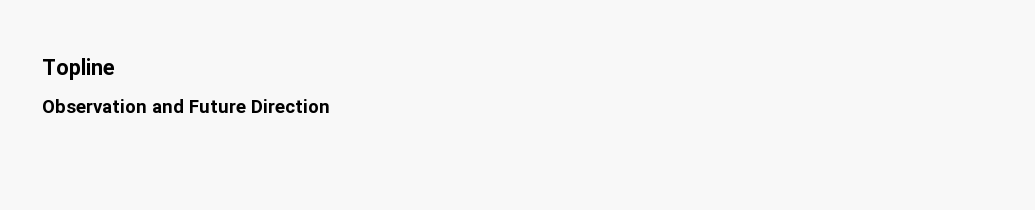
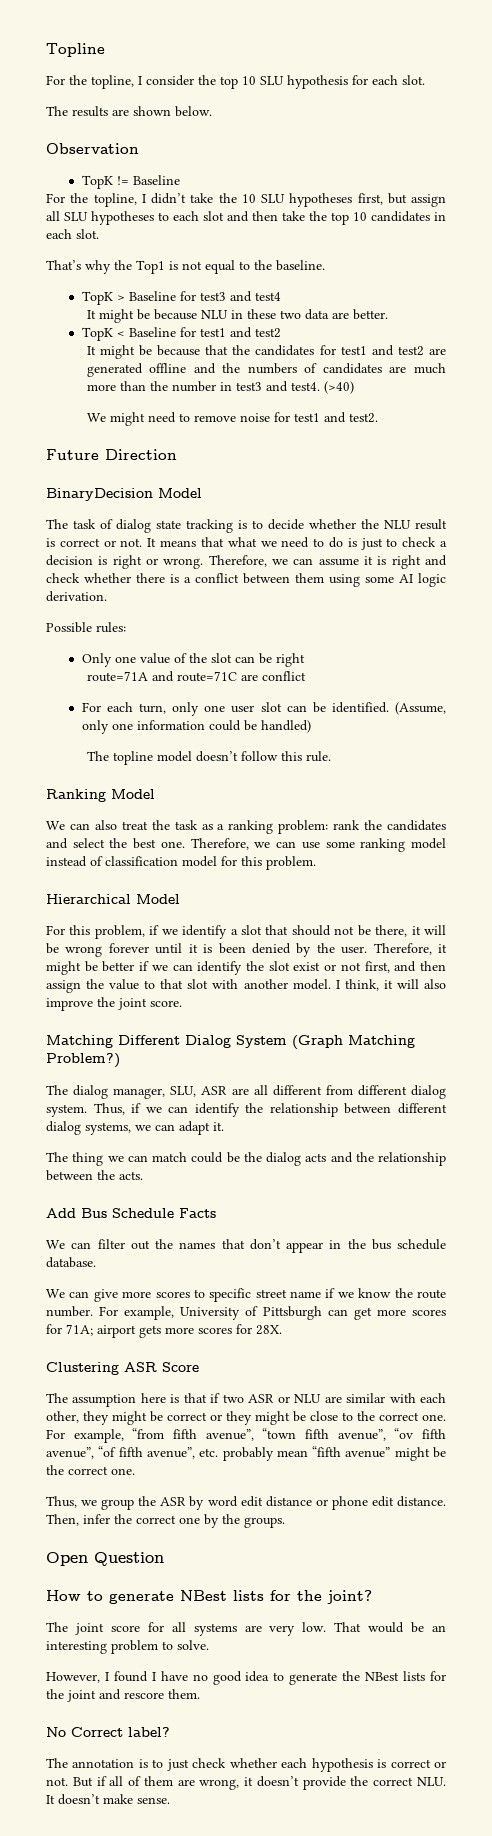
[42,99,330,113] Observation and Future Direction -> [46,75,425,89] [46,106,212,117] [46,143,139,154] [81,175,180,189] [46,193,446,207] [46,211,446,225] [46,229,99,239] [46,260,325,274] [81,291,281,305] [86,309,388,323] [81,327,281,341] [86,345,447,359] [86,363,446,377] [86,381,354,394] [86,412,378,426] [46,449,177,460] [46,488,202,501] [46,519,447,533] [46,537,447,550] [46,555,447,569] [46,573,446,587] [46,591,107,602] [46,622,126,633] [81,653,305,667] [86,671,306,682] [81,702,447,716] [81,720,311,734] [86,751,331,765] [46,789,155,802] [46,820,447,834] [46,838,447,852] [46,856,316,870] [46,894,180,904] [46,925,446,939] [46,943,447,957] [46,961,447,975] [46,979,447,993] [46,997,182,1011] [46,1035,415,1049] [46,1053,120,1068] [46,1085,447,1099] [46,1103,447,1117] [46,1121,224,1135] [46,1152,446,1166] [46,1170,143,1181] [46,1208,216,1218] [46,1239,446,1253] [46,1257,96,1268] [46,1288,446,1302] [46,1306,446,1320] [46,1324,282,1338] [46,1362,199,1375] [46,1393,446,1407] [46,1411,446,1425] [46,1428,447,1443] [46,1446,447,1461] [46,1465,135,1475] [46,1496,446,1510] [46,1514,285,1528] [46,1552,164,1566] [46,1590,372,1604] [46,1622,447,1636] [46,1640,209,1654] [46,1671,446,1685] [46,1689,200,1702] [46,1727,170,1737] [46,1758,446,1772] [46,1776,446,1790] [46,1794,170,1805] For the topline, I consider the top 10 SLU hypothesis for each slot. // The results are shown below. // Observation // TopK != Baseline // For the topline, I didn’t take the 10 SLU hypotheses first, but assign all SLU hypotheses to each slot and then take the top 10 candidates in each slot. // That’s why the Top1 is not equal to the baseline. // TopK > Baseline for test3 and test4 // It might be because NLU in these two data are better. // TopK < Baseline for test1 and test2 // It might be because that the candidates for test1 and test2 are generated offline and the numbers of candidates are much more than the number in test3 and test4. (>40) // We might need to remove noise for test1 and test2. // Future Direction // BinaryDecision Model // The task of dialog state tracking is to decide whether the NLU result is correct or not. It means that what we need to do is just to check a decision is right or wrong. Therefore, we can assume it is right and check whether there is a conflict between them using some AI logic derivation. // Possible rules: // Only one value of the slot can be right // route=71A and route=71C are conflict // For each turn, only one user slot can be identified. (Assume, only one information could be handled) // The topline model doesn’t follow this rule. // Ranking Model // We can also treat the task as a ranking problem: rank the candidates and select the best one. Therefore, we can use some ranking model instead of classification model for this problem. // Hierarchical Model // For this problem, if we identify a slot that should not be there, it will be wrong forever until it is been denied by the user. Therefore, it might be better if we can identify the slot exist or not first, and then assign the value to that slot with another model. I think, it will also improve the joint score. // Matching Different Dialog System (Graph Matching Problem?) // The dialog manager, SLU, ASR are all different from different dialog system. Thus, if we can identify the relationship between different dialog systems, we can adapt it. // The thing we can match could be the dialog acts and the relationship between the acts. // Add Bus Schedule Facts // We can filter out the names that don’t appear in the bus schedule database. // We can give more scores to specific street name if we know the route number. For example, University of Pittsburgh can get more scores for 71A; airport gets more scores for 28X. // Clustering ASR Score // The assumption here is that if two ASR or NLU are similar with each other, they might be correct or they might be close to the correct one. For example, “from fifth avenue”, “town fifth avenue”, “ov fifth avenue”, “of fifth avenue”, etc. probably mean “fifth avenue” might be the correct one. // Thus, we group the ASR by word edit distance or phone edit distance. Then, infer the correct one by the groups. // Open Question // How to generate NBest lists for the joint? // The joint score for all systems are very low. That would be an interesting problem to solve. // However, I found I have no good idea to generate the NBest lists for the joint and rescore them. // No Correct label? // The annotation is to just check whether each hypothesis is correct or not. But if all of them are wrong, it doesn’t provide the correct NLU. It doesn’t make sense.

